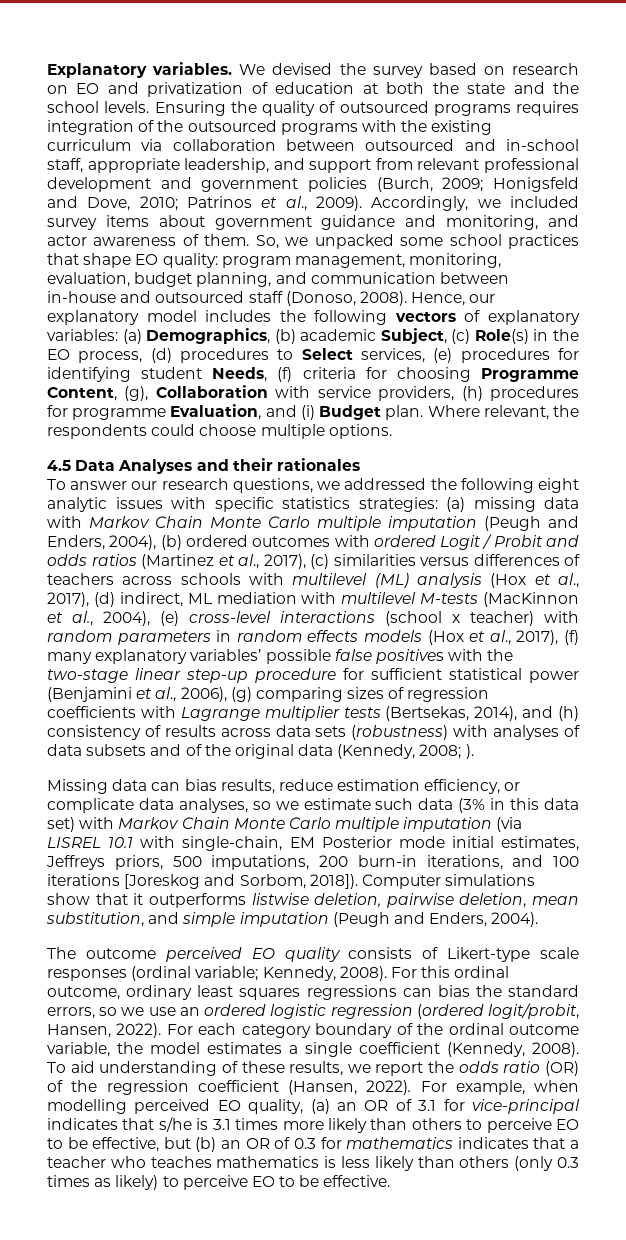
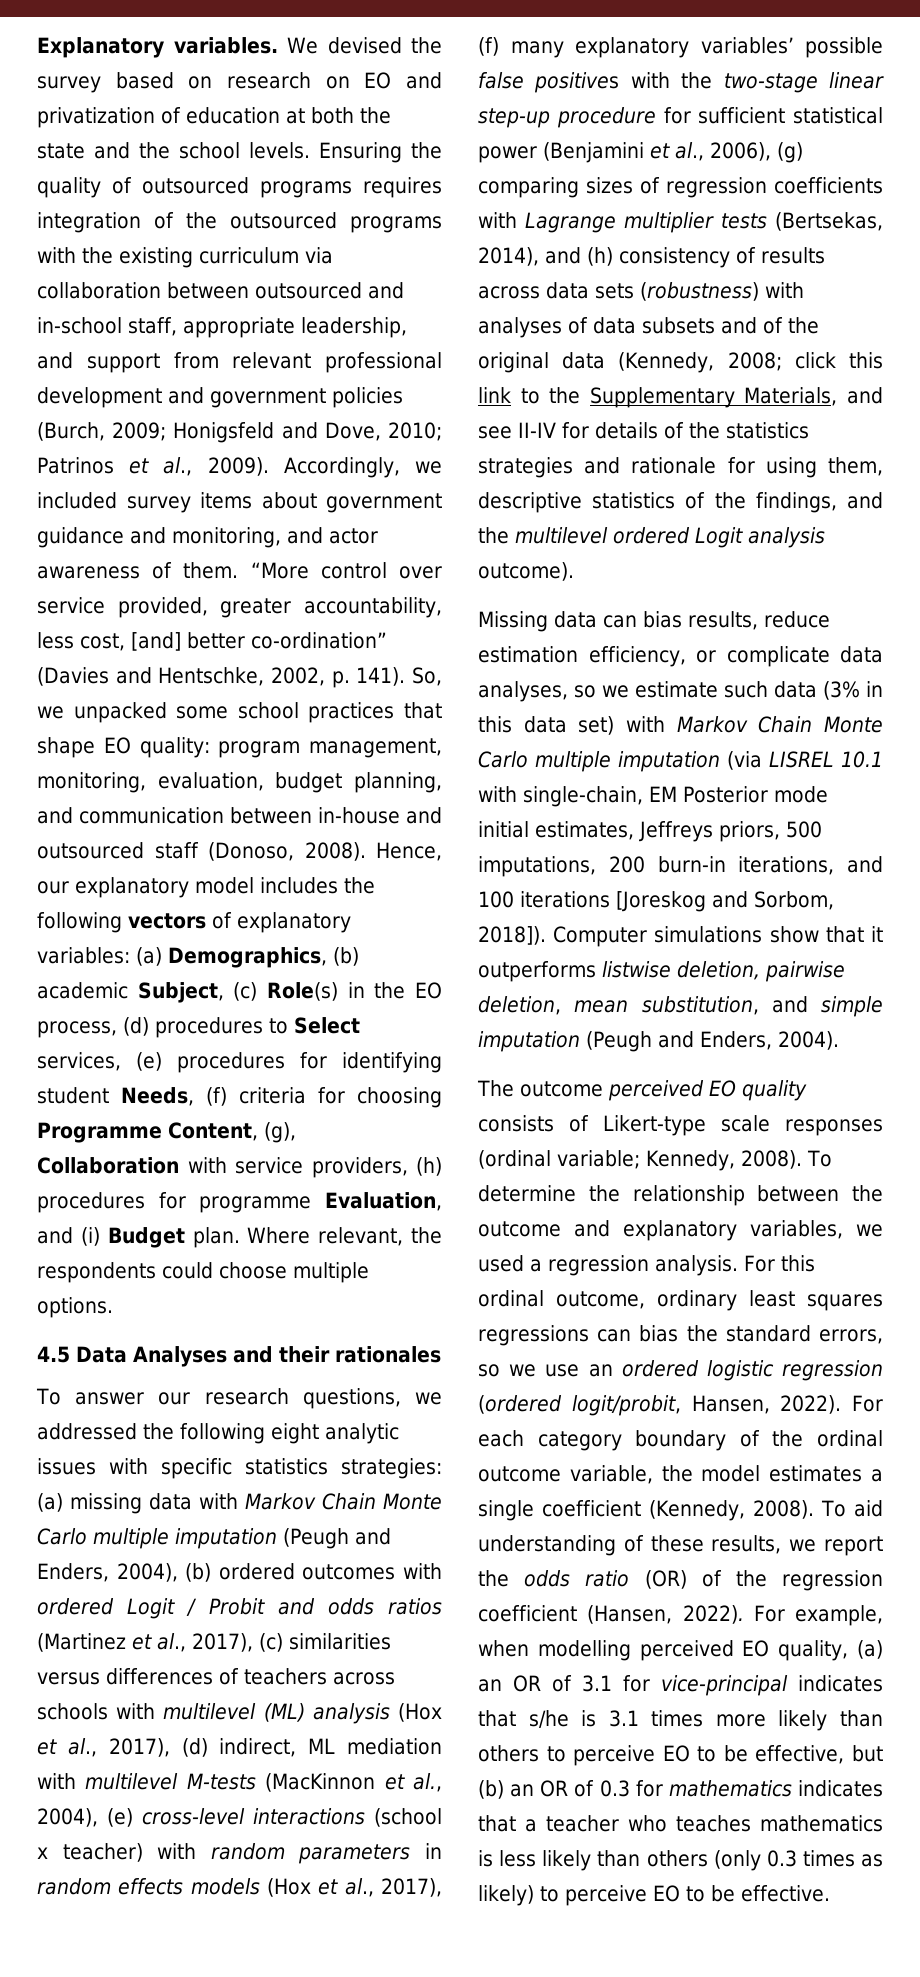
(250, 240) none -> [250,562,442,579] [37,597,442,618] [37,632,387,651] [37,667,406,688] “More control over service provided, greater accountability, less cost, [and] better co-ordination” (Davies and Hentschke, 2002, p. 141).
[465,744,474,759] ). -> [794,352,883,369] [478,387,883,408] [478,422,809,439] [478,457,883,478] [478,492,883,513] [478,527,825,548] [478,562,574,581] click this link to the Supplementary Materials, and see II-IV for details of the statistics strategies and rationale for using them, descriptive statistics of the findings, and the multilevel ordered Logit analysis outcome).
(387, 973) none -> [806,1150,832,1167] [478,1185,883,1206] [478,1220,883,1241] [478,1255,738,1276] To determine the relationship between the outcome and explanatory variables, we used a regression analysis.

